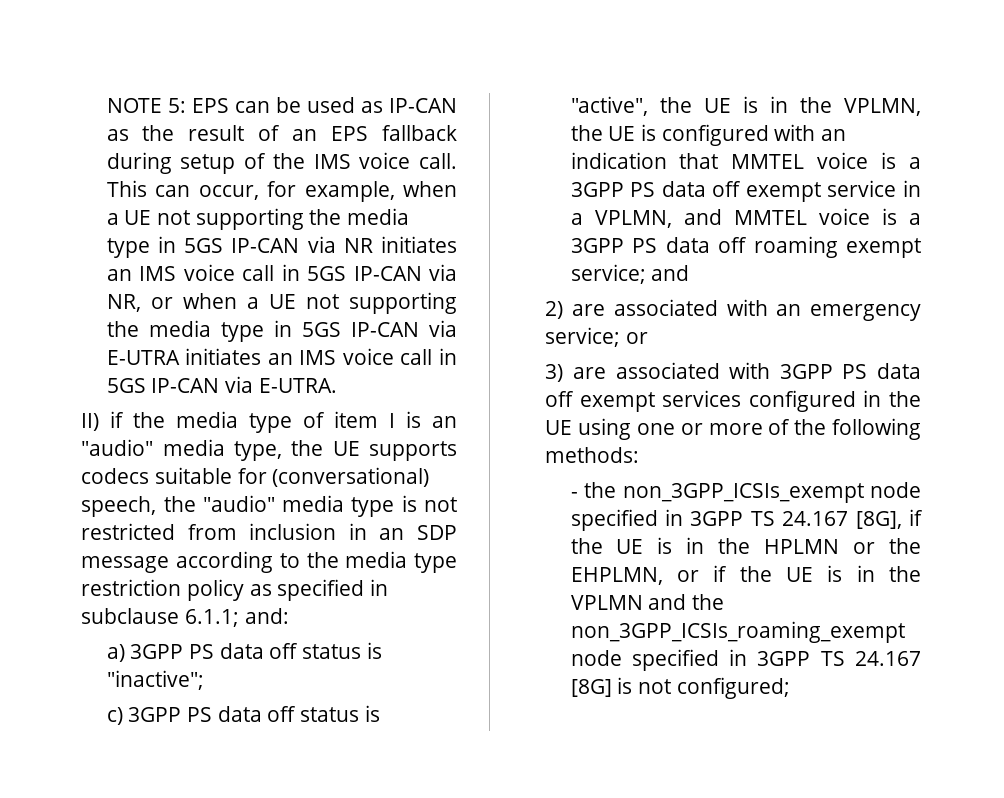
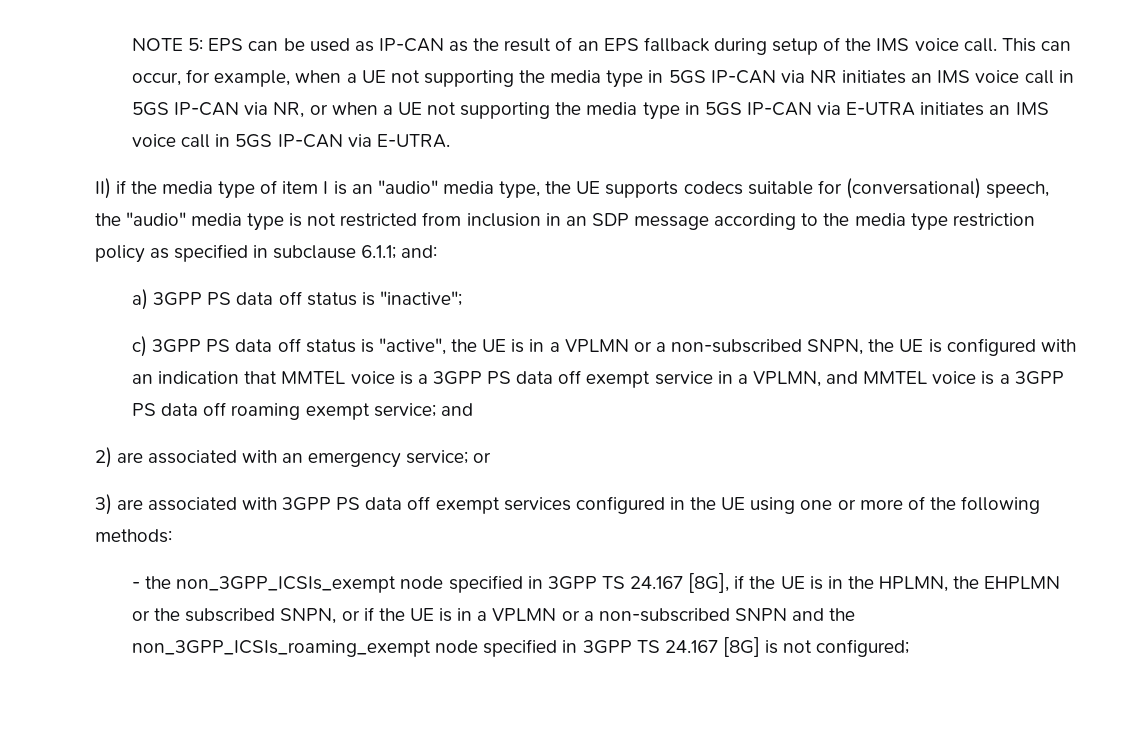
[800,97,921,116] the VPLMN, -> [549,339,864,355] a VPLMN or a non-subscribed SNPN,
[764,538,921,554] [570,567,663,585] HPLMN or the EHPLMN, -> [879,576,1061,592] [131,608,337,624] HPLMN, the EHPLMN or the subscribed SNPN,
[889,566,921,582] [570,595,643,610] the VPLMN -> [477,608,787,622] a VPLMN or a non-subscribed SNPN

